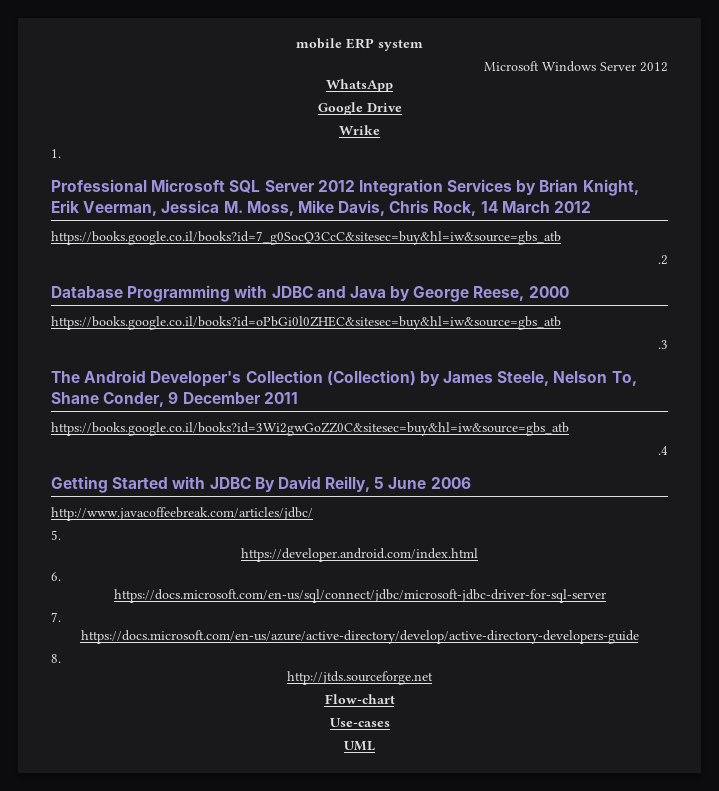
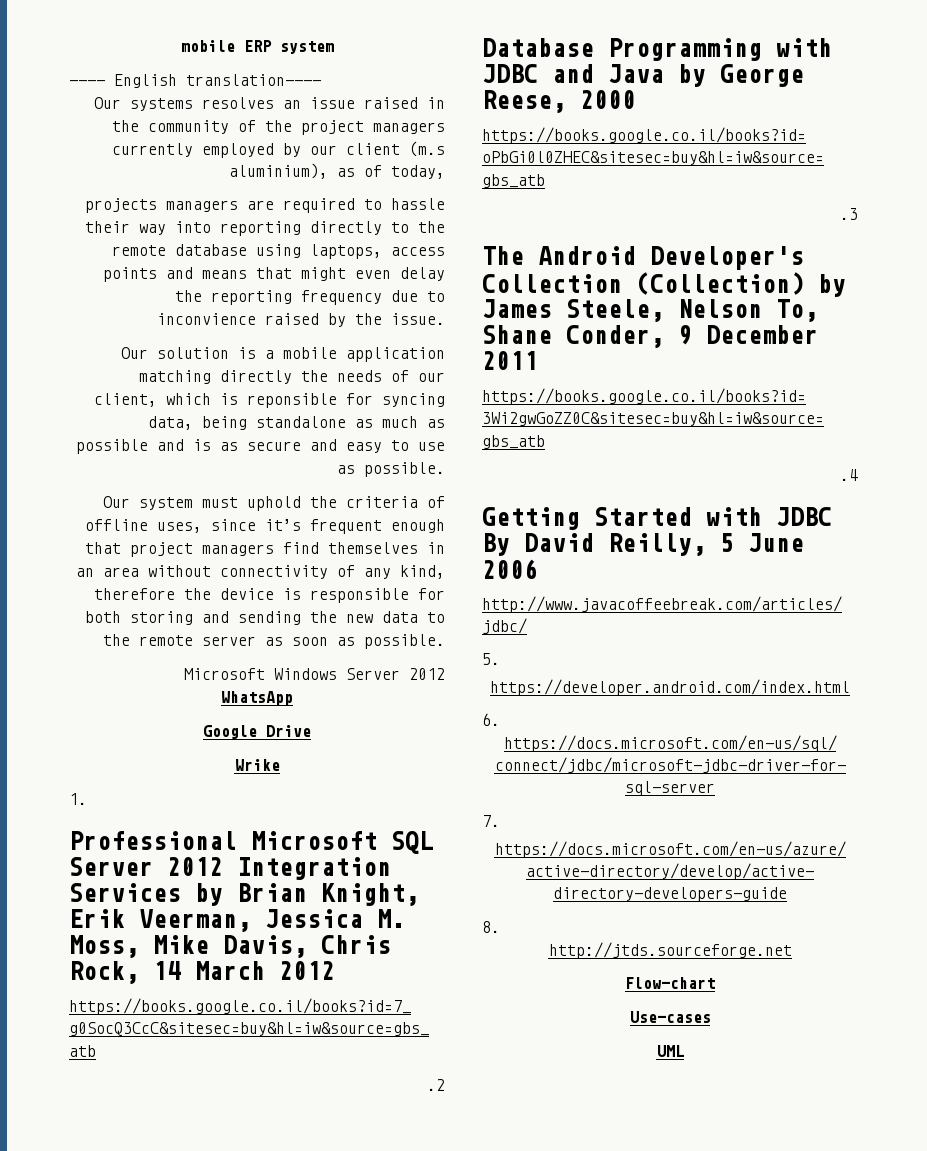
(423, 45) none -> [69,74,321,88] [94,97,445,111] [112,120,445,135] [112,141,445,158] [229,163,445,179] [85,198,445,213] [85,221,445,236] [112,244,445,259] [103,267,445,282] [175,290,445,305] [157,313,445,327] [121,347,445,362] [139,370,445,384] [94,393,445,408] [148,416,445,430] [76,439,445,454] [337,462,445,477] [103,496,445,511] [85,519,445,534] [85,542,445,557] [76,565,445,579] [94,588,445,603] [85,611,445,625] [103,634,445,649] // ---- English translation---- // Our systems resolves an issue raised in the community of the project managers currently employed by our client (m.s aluminium), as of today, // projects managers are required to hassle their way into reporting directly to the remote database using laptops, access points and means that might even delay the reporting frequency due to inconvience raised by the issue. // Our solution is a mobile application matching directly the needs of our client, which is reponsible for syncing data, being standalone as much as possible and is as secure and easy to use as possible. // Our system must uphold the criteria of offline uses, since it’s frequent enough that project managers find themselves in an area without connectivity of any kind, therefore the device is responsible for both storing and sending the new data to the remote server as soon as possible.

